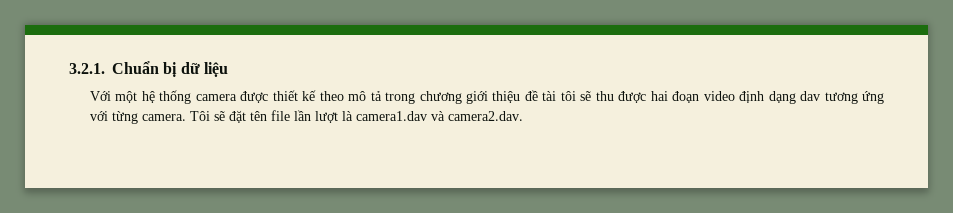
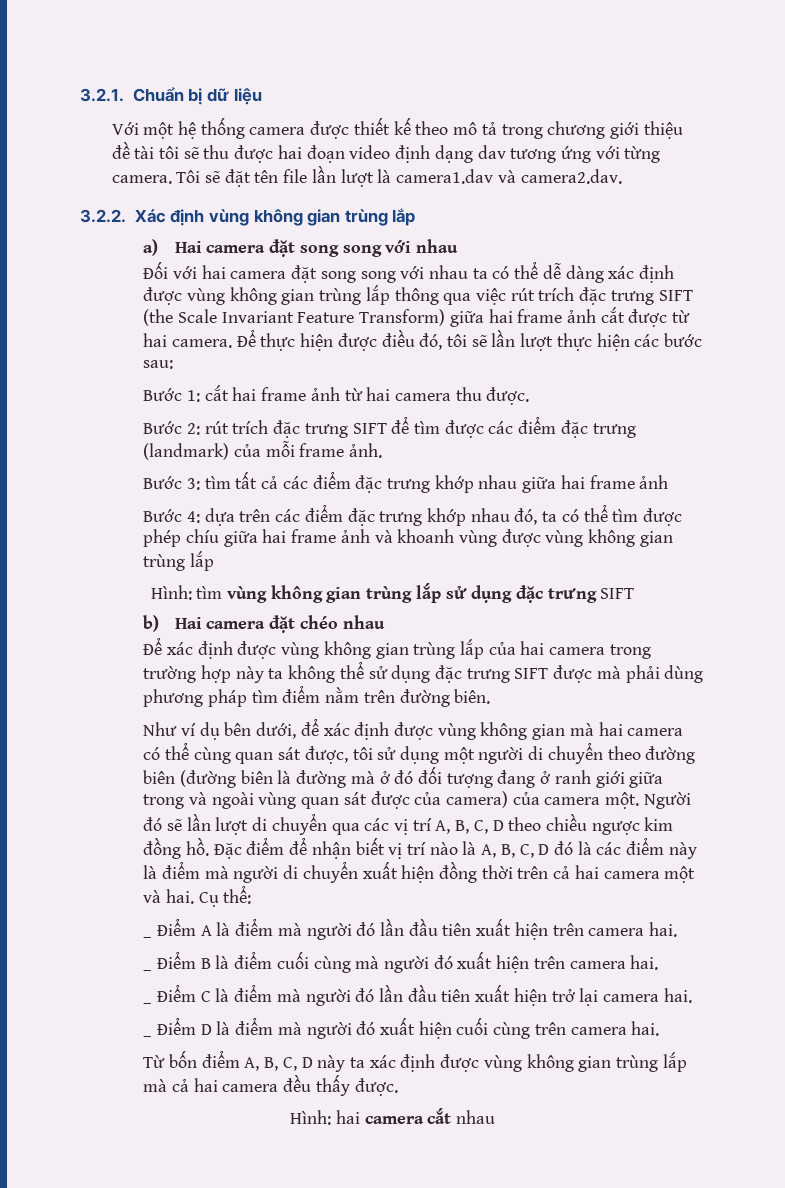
(523, 116) none -> [80,208,416,226] [143,239,459,257] [143,261,675,283] [143,285,693,305] [143,307,691,327] [143,329,703,351] [143,360,174,369] [143,385,530,405] [143,416,636,438] [143,440,383,460] [143,471,669,493] [143,504,683,526] [143,529,673,547] [143,551,214,571] [150,582,635,603] [143,615,385,633] [143,637,651,659] [143,661,704,683] [143,685,491,707] [143,718,684,740] [143,742,696,764] [143,766,664,788] [143,791,691,809] [143,813,674,835] [143,837,697,859] [143,861,696,883] [143,885,252,907] [143,936,153,938] [156,918,678,940] [143,969,153,971] [156,951,659,973] [143,1002,153,1004] [156,984,692,1006] [143,1035,153,1037] [156,1017,660,1039] [143,1050,687,1072] [143,1074,398,1096] [290,1107,495,1125] // 3.2.2. Xác định vùng không gian trùng lắp // a) Hai camera đặt song song với nhau // Đối với hai camera đặt song song với nhau ta có thể dễ dàng xác định được vùng không gian trùng lắp thông qua việc rút trích đặc trưng SIFT (the Scale Invariant Feature Transform) giữa hai frame ảnh cắt được từ hai camera. Để thực hiện được điều đó, tôi sẽ lần lượt thực hiện các bước sau: // Bước 1: cắt hai frame ảnh từ hai camera thu được. // Bước 2: rút trích đặc trưng SIFT để tìm được các điểm đặc trưng (landmark) của mỗi frame ảnh. // Bước 3: tìm tất cả các điểm đặc trưng khớp nhau giữa hai frame ảnh // Bước 4: dựa trên các điểm đặc trưng khớp nhau đó, ta có thể tìm được phép chíu giữa hai frame ảnh và khoanh vùng được vùng không gian trùng lắp // Hình: tìm vùng không gian trùng lắp sử dụng đặc trưng SIFT // b) Hai camera đặt chéo nhau // Để xác định được vùng không gian trùng lắp của hai camera trong trường hợp này ta không thể sử dụng đặc trưng SIFT được mà phải dùng phương pháp tìm điểm nằm trên đường biên. // Như ví dụ bên dưới, để xác định được vùng không gian mà hai camera có thể cùng quan sát được, tôi sử dụng một người di chuyển theo đường biên (đường biên là đường mà ở đó đối tượng đang ở ranh giới giữa trong và ngoài vùng quan sát được của camera) của camera một. Người đó sẽ lần lượt di chuyển qua các vị trí A, B, C, D theo chiều ngược kim đồng hồ. Đặc điểm để nhận biết vị trí nào là A, B, C, D đó là các điểm này là điểm mà người di chuyển xuất hiện đồng thời trên cả hai camera một và hai. Cụ thể: // _ Điểm A là điểm mà người đó lần đầu tiên xuất hiện trên camera hai. // _ Điểm B là điểm cuối cùng mà người đó xuất hiện trên camera hai. // _ Điểm C là điểm mà người đó lần đầu tiên xuất hiện trở lại camera hai. // _ Điểm D là điểm mà người đó xuất hiện cuối cùng trên camera hai. // Từ bốn điểm A, B, C, D này ta xác định được vùng không gian trùng lắp mà cả hai camera đều thấy được. // Hình: hai camera cắt nhau

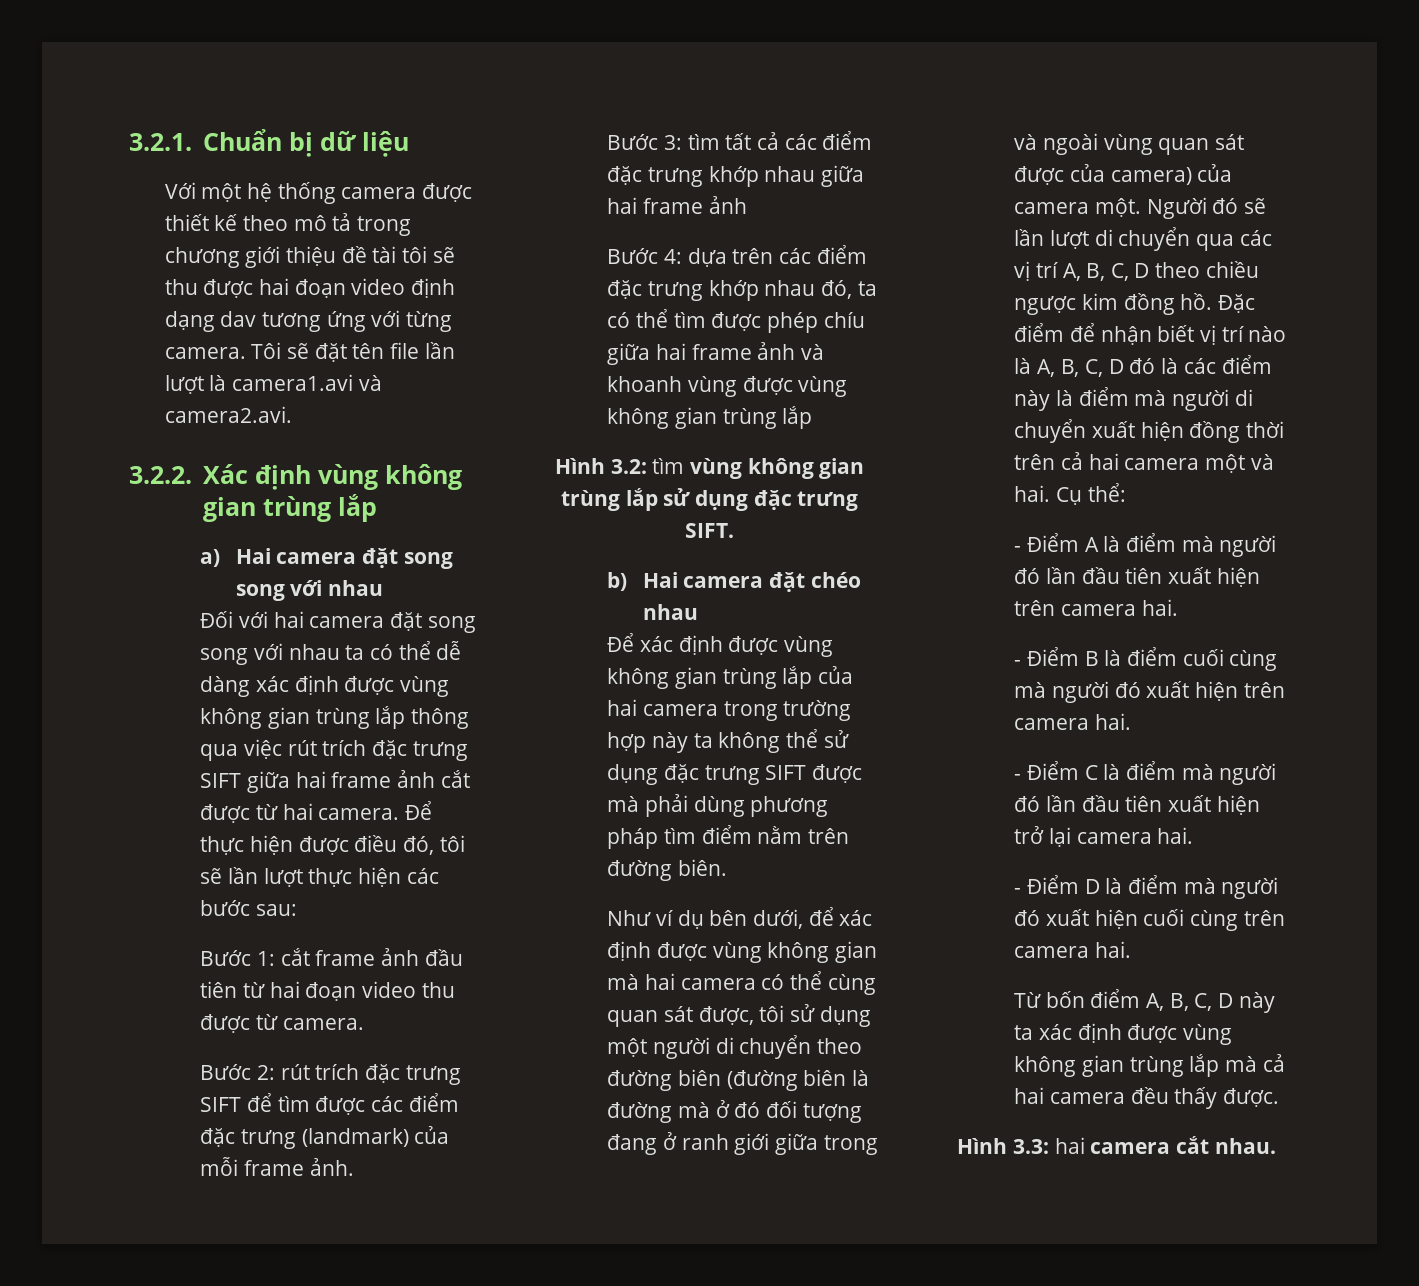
[396,169,622,184] camera1.dav và camera2.dav. -> [231,374,382,391] [164,406,292,423] camera1.avi và camera2.avi.
[143,309,446,326] (the Scale Invariant Feature Transform) -> (242, 780) none
[232,387,530,405] hai frame ảnh từ hai camera thu được. -> [315,948,463,966] [200,981,455,1001] [200,1014,364,1033] frame ảnh đầu tiên từ hai đoạn video thu được từ camera.
[150,585,192,600] Hình: -> [554,458,647,474] Hình 3.2:
[600,588,635,599] SIFT -> [685,523,735,538] SIFT.
[143,936,153,938] _ -> [1014,546,1022,552] -
[143,969,153,971] _ -> [1014,660,1022,666] -
[143,1002,153,1004] _ -> [1014,774,1022,780] -
[143,1035,153,1037] _ -> [1014,888,1022,894] -
[290,1110,332,1125] Hình: -> [957,1138,1049,1154] Hình 3.3:
[455,1110,495,1124] nhau -> [1214,1138,1276,1154] nhau.

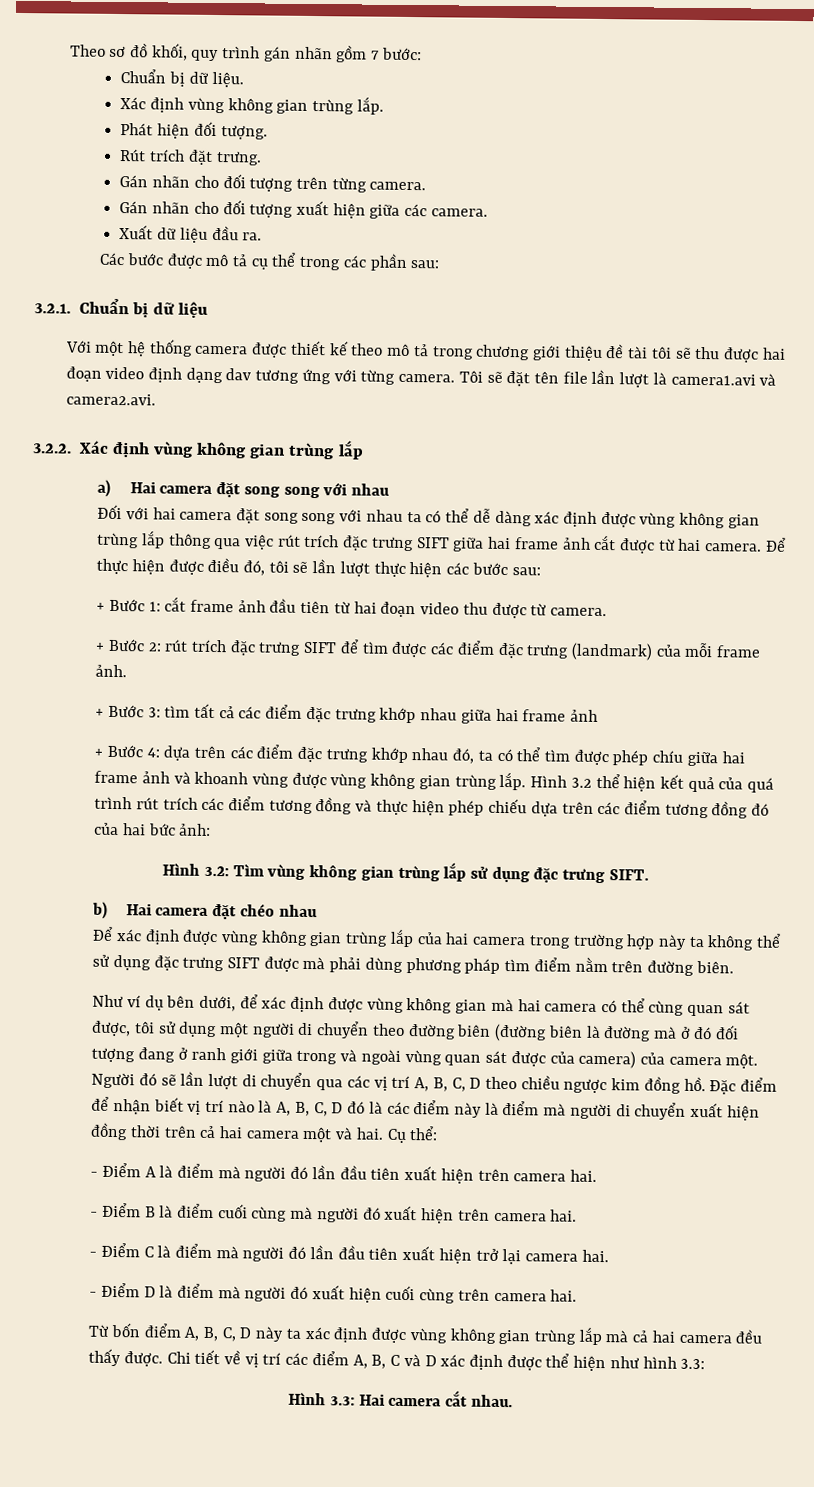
(129, 142) none -> [69,43,422,63] [120,69,244,88] [120,96,384,115] [120,121,268,140] [119,149,262,166] [119,174,427,193] [119,200,488,219] [119,225,263,243] [99,252,440,271] Theo sơ đồ khối, quy trình gán nhãn gồm 7 bước: // Chuẩn bị dữ liệu. // Xác định vùng không gian trùng lắp. // Phát hiện đối tượng. // Rút trích đặt trưng. // Gán nhãn cho đối tượng trên từng camera. // Gán nhãn cho đối tượng xuất hiện giữa các camera. // Xuất dữ liệu đầu ra. // Các bước được mô tả cụ thể trong các phần sau: //
(297, 910) none -> [96,602,106,611] +
(364, 1024) none -> [95,642,106,651] +
(354, 1167) none -> [95,708,105,717] +
(747, 205) none -> [94,748,104,757] +
[782,406,813,429] lắp -> [499,771,775,793] [94,796,770,819] [94,822,212,836] lắp. Hình 3.2 thể hiện kết quả của quá trình rút trích các điểm tương đồng và thực hiện phép chiếu dựa trên các điểm tương đồng đó của hai bức ảnh:
[652,458,685,474] tìm -> [232,863,264,877] Tìm
(1279, 1097) none -> [166,1349,706,1372] Chi tiết về vị trí các điểm A, B, C và D xác định được thể hiện như hình 3.3:
[1054,1137,1085,1154] hai -> [358,1393,385,1406] Hai

